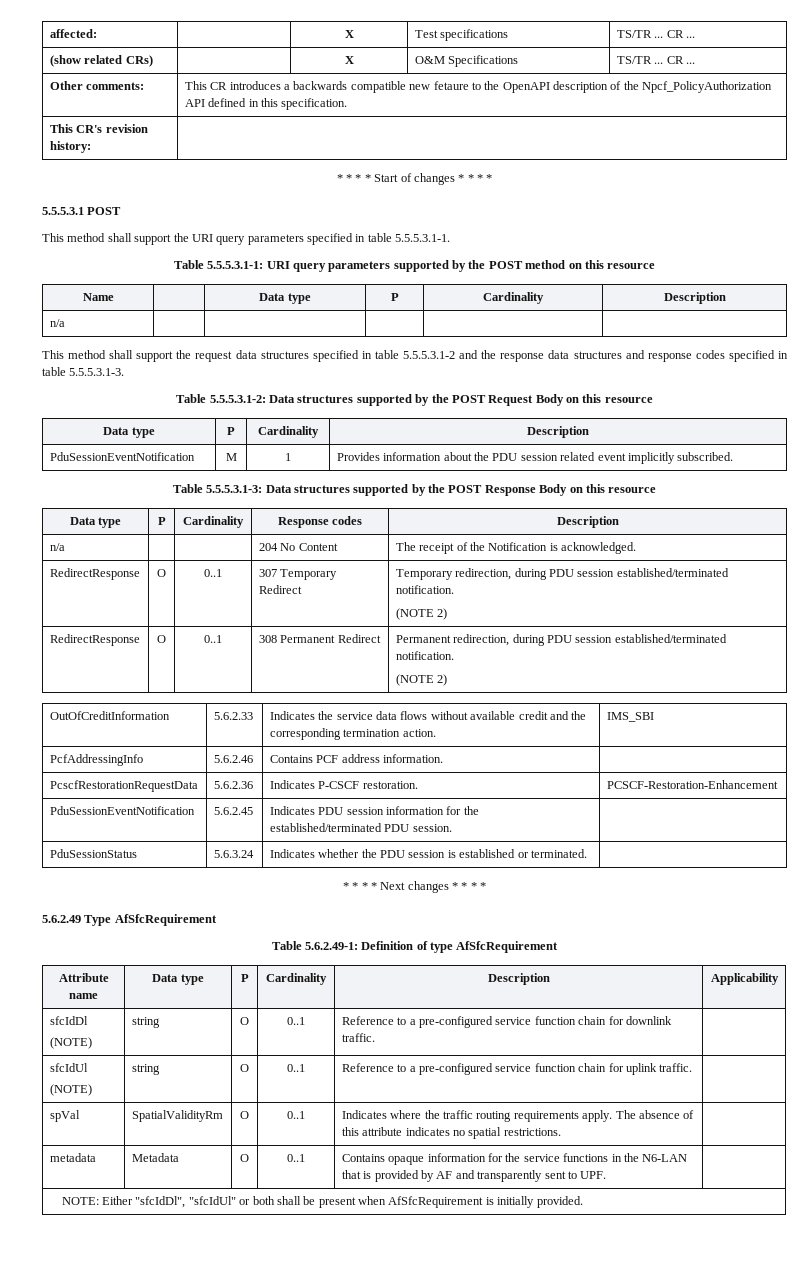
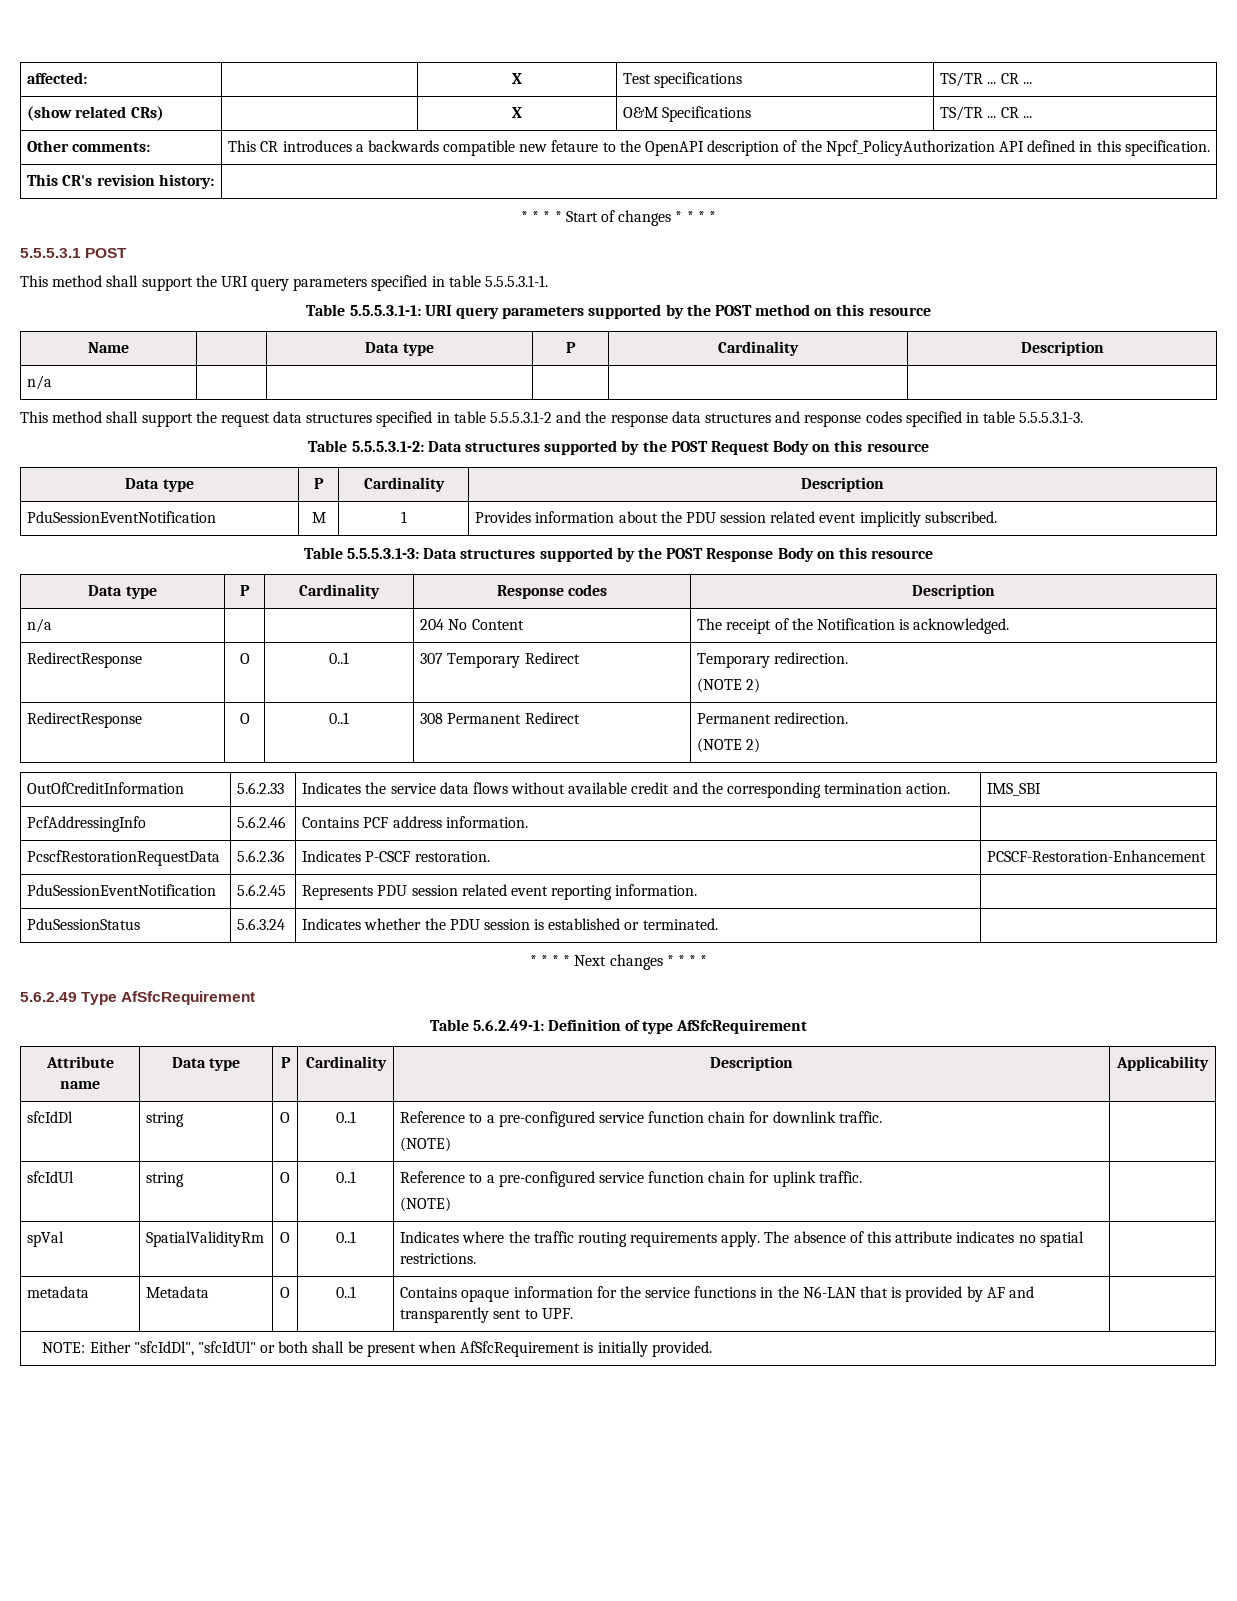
[455,568,729,580] [395,585,454,594] redirection, during PDU session established/terminated notification. -> [774,652,849,664] redirection.
[453,634,727,646] [395,651,454,660] redirection, during PDU session established/terminated notification. -> [774,712,849,724] redirection.
[269,806,479,815] [269,823,452,832] Indicates PDU session information for the established/terminated PDU session. -> [302,884,698,900] Represents PDU session related event reporting information.
[49,1037,92,1049] // (NOTE) -> (74, 1117) none
(375, 1037) none -> [400,1137,452,1152] // (NOTE)
[49,1084,92,1096] // (NOTE) -> (75, 1177) none
(693, 1067) none -> [400,1197,452,1212] // (NOTE)

